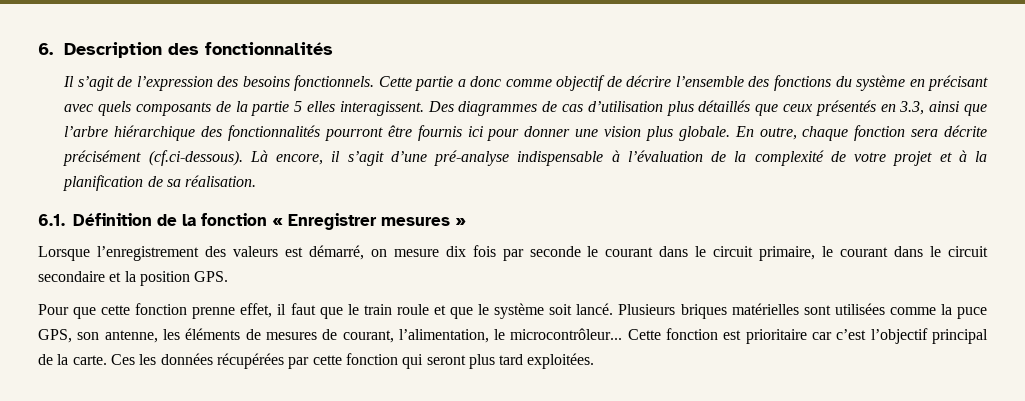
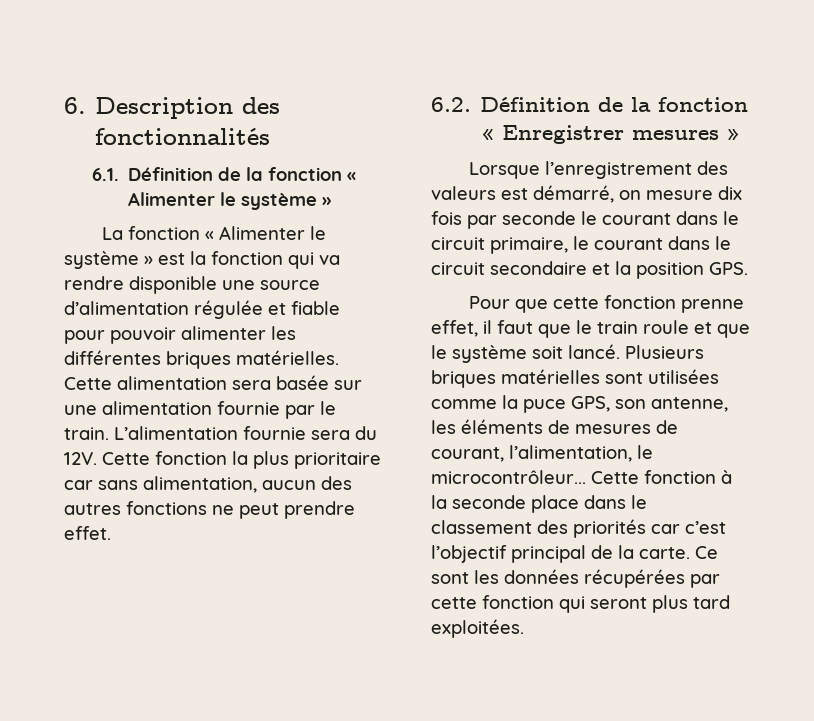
[63,75,988,91] [64,100,987,116] [64,125,987,141] [63,150,987,166] [63,175,257,191] [38,214,65,226] Il s’agit de l’expression des besoins fonctionnels. Cette partie a donc comme objectif de décrire l’ensemble des fonctions du système en précisant avec quels composants de la partie 5 elles interagissent. Des diagrammes de cas d’utilisation plus détaillés que ceux présentés en 3.3, ainsi que l’arbre hiérarchique des fonctionnalités pourront être fournis ici pour donner une vision plus globale. En outre, chaque fonction sera décrite précisément (cf.ci-dessous). Là encore, il s’agit d’une pré-analyse indispensable à l’évaluation de la complexité de votre projet et à la planification de sa réalisation. // 6.1. -> [91,167,357,181] [128,192,332,210] [101,226,326,240] [64,251,340,269] [64,276,320,294] [64,300,340,319] [64,326,296,344] [64,350,339,369] [64,375,362,390] [64,401,336,419] [64,426,377,440] [64,451,381,469] [64,476,352,493] [64,501,355,519] [64,526,111,540] [431,97,471,112] 6.1. Définition de la fonction « Alimenter le système » // La fonction « Alimenter le système » est la fonction qui va rendre disponible une source d’alimentation régulée et fiable pour pouvoir alimenter les différentes briques matérielles. Cette alimentation sera basée sur une alimentation fournie par le train. L’alimentation fournie sera du 12V. Cette fonction la plus prioritaire car sans alimentation, aucun des autres fonctions ne peut prendre effet. // 6.2.
[723,329,807,344] est prioritaire -> [721,470,732,484] [431,495,647,513] [431,519,646,538] à la seconde place dans le classement des priorités
[110,354,135,365] Ces -> [695,546,718,559] [431,572,469,584] Ce sont

